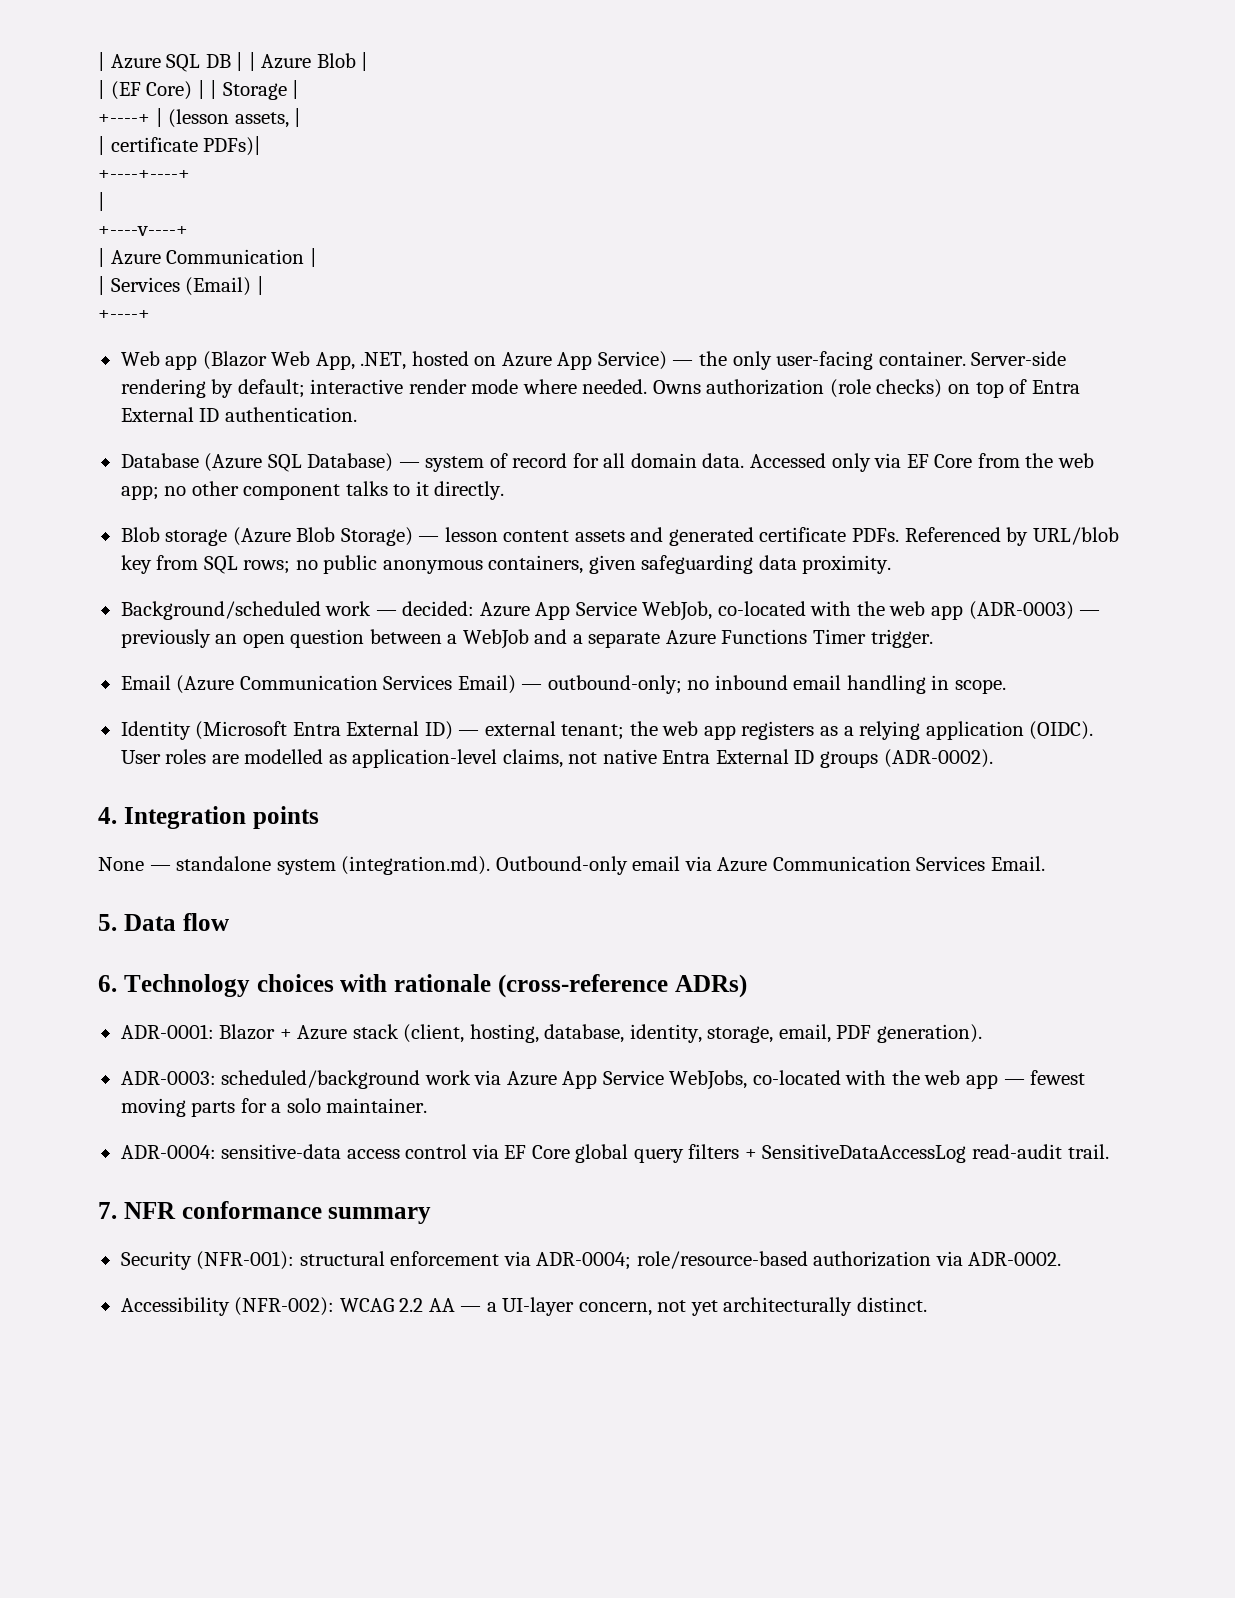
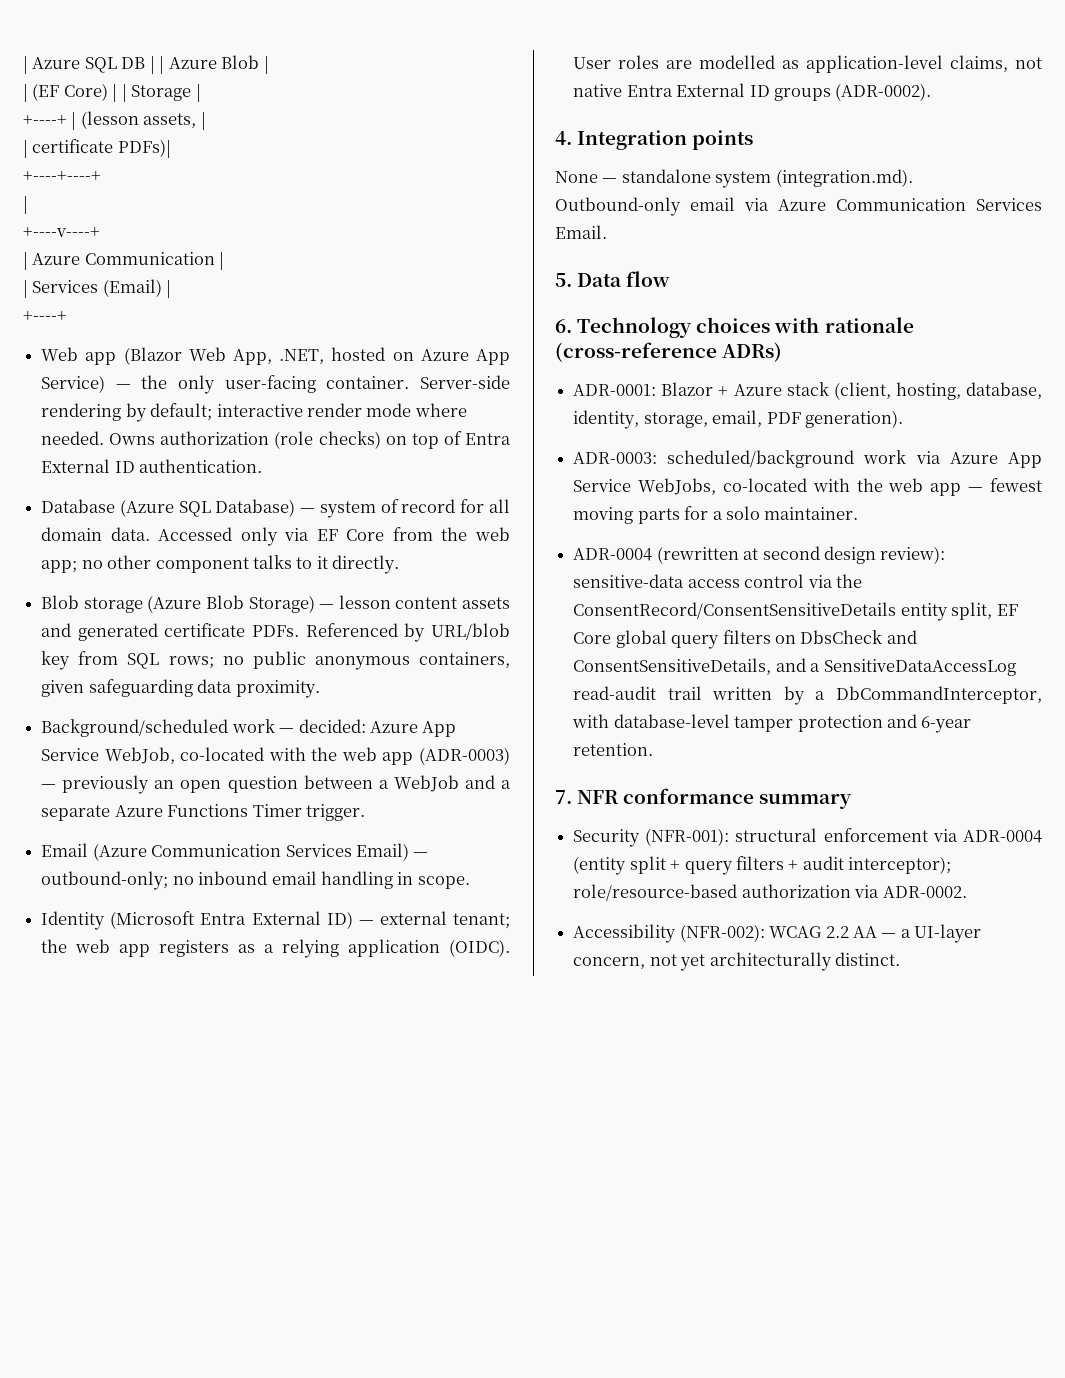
[120,1144,499,1159] ADR-0004: sensitive-data access control via -> [573,546,946,564] [573,574,862,588] [573,602,993,621] ADR-0004 (rewritten at second design review): sensitive-data access control via the ConsentRecord/ConsentSensitiveDetails entity split,
[744,1144,1109,1163] + SensitiveDataAccessLog read-audit trail. -> [774,630,917,644] [573,658,1016,676] [573,686,1042,705] [572,714,972,733] [573,743,654,756] on DbsCheck and ConsentSensitiveDetails, and a SensitiveDataAccessLog read-audit trail written by a DbCommandInterceptor, with database-level tamper protection and 6-year retention.
[536,1252,632,1270] ADR-0004; -> [963,830,1042,843] [573,856,952,875] ADR-0004 (entity split + query filters + audit interceptor);

